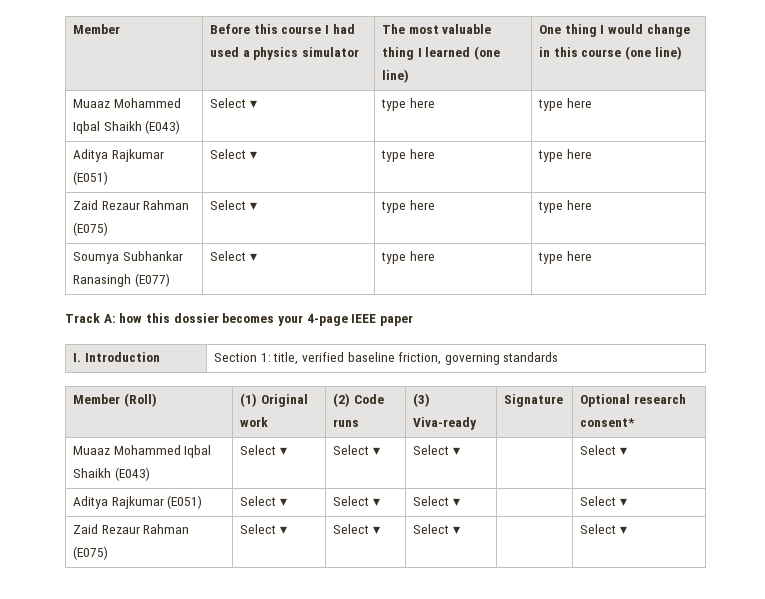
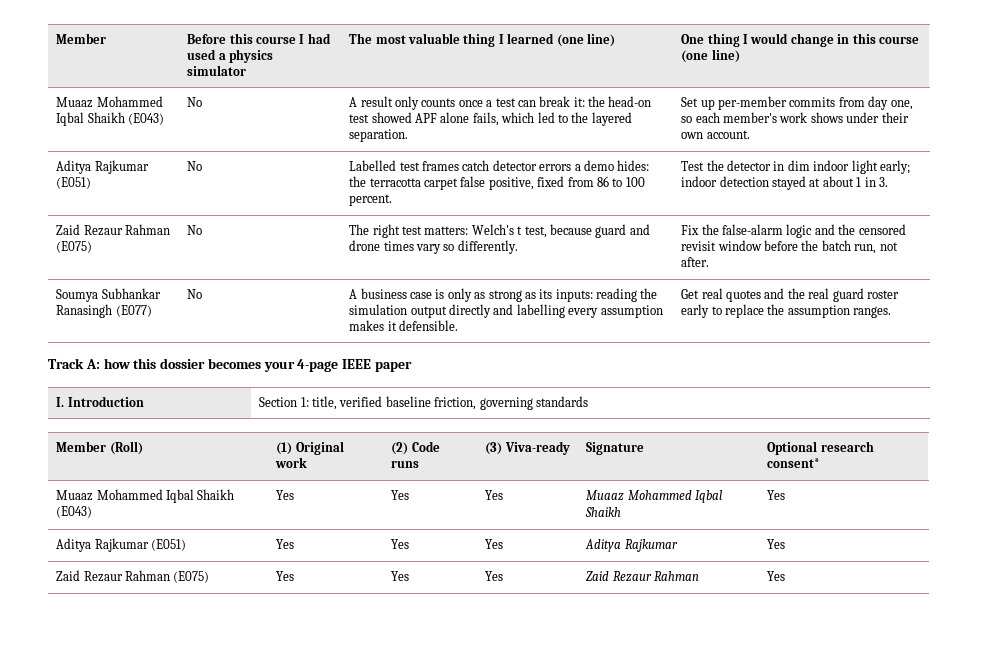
[209,98,257,108] [380,98,435,111] [537,98,592,111] [72,149,164,162] [72,171,108,185] [209,149,257,159] [380,149,435,162] [537,149,592,162] [72,200,190,210] [72,222,108,236] [209,200,257,210] [380,200,435,213] [537,200,592,213] [72,251,183,264] [72,273,170,287] [209,251,257,261] [380,251,435,264] [537,251,592,264] Select ▾ | type here | type here // Aditya Rajkumar (E051) | Select ▾ | type here | type here // Zaid Rezaur Rahman (E075) | Select ▾ | type here | type here // Soumya Subhankar Ranasingh (E077) | Select ▾ | type here | type here -> [187,97,203,107] [349,96,652,110] [349,112,632,126] [349,129,409,142] [681,96,913,110] [681,112,909,123] [681,130,750,139] [56,160,149,174] [56,177,92,189] [187,161,203,171] [349,160,650,171] [349,176,645,190] [349,194,393,206] [681,160,910,174] [681,176,888,190] [56,224,171,236] [56,241,93,253] [187,225,203,235] [349,224,650,238] [349,240,518,254] [681,224,906,238] [681,240,898,254] [681,257,710,267] [56,288,161,302] [56,304,152,318] [187,289,203,299] [349,288,658,302] [349,304,663,318] [349,320,459,331] [681,288,899,302] [681,304,892,318] No | A result only counts once a test can break it: the head-on test showed APF alone fails, which led to the layered separation. | Set up per-member commits from day one, so each member's work shows under their own account. // Aditya Rajkumar (E051) | No | Labelled test frames catch detector errors a demo hides: the terracotta carpet false positive, fixed from 86 to 100 percent. | Test the detector in dim indoor light early; indoor detection stayed at about 1 in 3. // Zaid Rezaur Rahman (E075) | No | The right test matters: Welch's t test, because guard and drone times vary so differently. | Fix the false-alarm logic and the censored revisit window before the batch run, not after. // Soumya Subhankar Ranasingh (E077) | No | A business case is only as strong as its inputs: reading the simulation output directly and labelling every assumption makes it defensible. | Get real quotes and the real guard roster early to replace the assumption ranges.
[239,445,287,455] [332,445,380,455] [412,445,460,455] [579,445,627,455] [72,495,203,509] [239,496,287,506] [332,496,380,506] [412,496,460,506] [579,496,627,506] [72,524,190,534] [72,546,108,560] [239,524,287,534] [332,524,380,534] [412,524,460,534] [579,524,627,534] Select ▾ | Select ▾ | Select ▾ | | Select ▾ // Aditya Rajkumar (E051) | Select ▾ | Select ▾ | Select ▾ | | Select ▾ // Zaid Rezaur Rahman (E075) | Select ▾ | Select ▾ | Select ▾ | | Select ▾ -> [276,490,295,500] [391,490,410,500] [485,490,504,500] [586,490,723,503] [585,507,622,517] [767,490,786,500] [56,538,187,552] [276,539,295,549] [391,539,410,549] [485,539,504,549] [585,539,678,552] [767,539,786,549] [56,570,210,583] [276,571,295,581] [391,571,410,581] [485,571,504,581] [586,571,700,582] [767,571,786,581] Yes | Yes | Yes | Muaaz Mohammed Iqbal Shaikh | Yes // Aditya Rajkumar (E051) | Yes | Yes | Yes | Aditya Rajkumar | Yes // Zaid Rezaur Rahman (E075) | Yes | Yes | Yes | Zaid Rezaur Rahman | Yes

